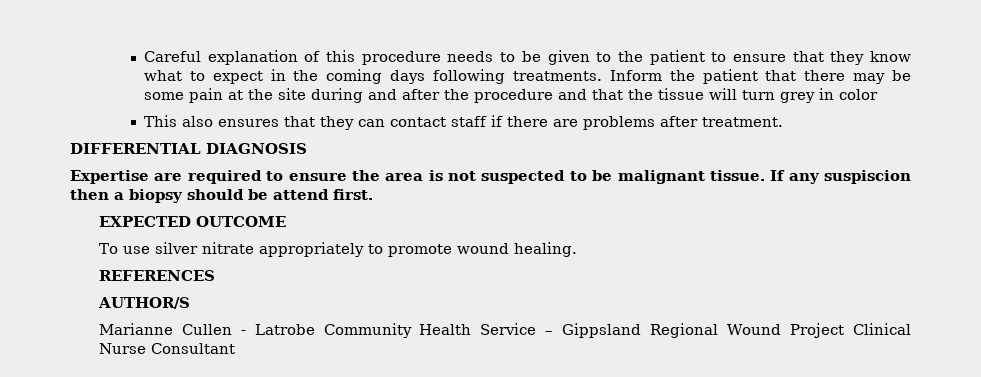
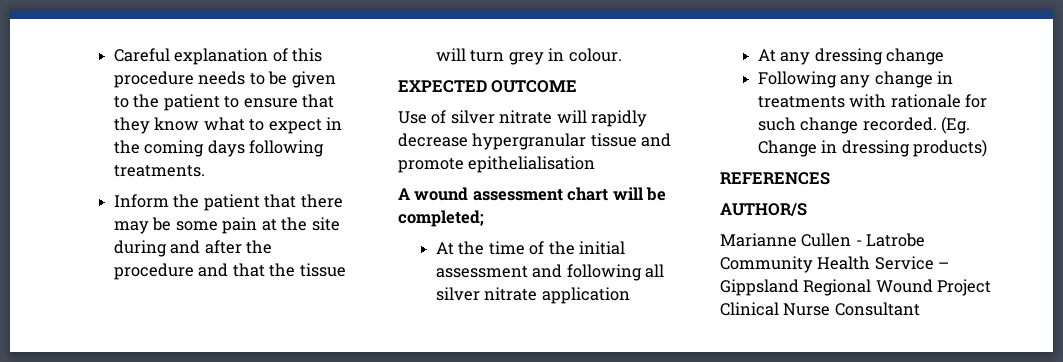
(602, 76) none -> (206, 171) //
[839,89,879,100] [144,115,784,130] [70,143,307,154] [70,170,911,184] [70,189,373,203] [98,216,286,227] [98,242,577,257] color // This also ensures that they can contact staff if there are problems after treatment. // DIFFERENTIAL DIAGNOSIS // Expertise are required to ensure the area is not suspected to be malignant tissue. If any suspiscion then a biopsy should be attend first. // EXPECTED OUTCOME // To use silver nitrate appropriately to promote wound healing. -> [568,48,622,62] [397,80,578,93] [397,110,648,127] [397,133,672,150] [397,156,596,173] [397,187,667,201] [397,210,484,227] [436,241,626,255] [436,264,665,281] [436,287,630,304] [758,48,945,65] [758,71,954,88] [758,94,988,108] [758,116,971,134] [758,139,988,157] colour. // EXPECTED OUTCOME // Use of silver nitrate will rapidly decrease hypergranular tissue and promote epithelialisation // A wound assessment chart will be completed; // At the time of the initial assessment and following all silver nitrate application // At any dressing change // Following any change in treatments with rationale for such change recorded. (Eg. Change in dressing products)

